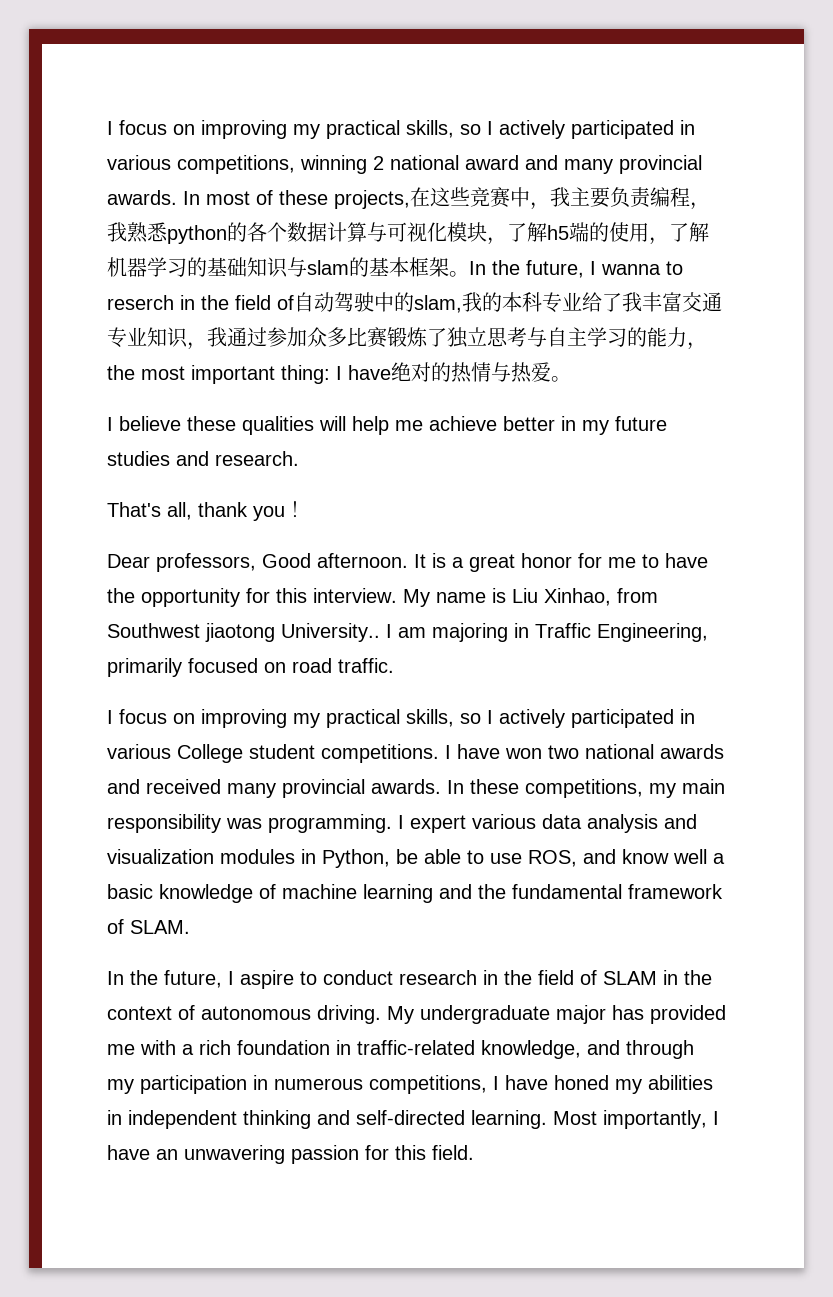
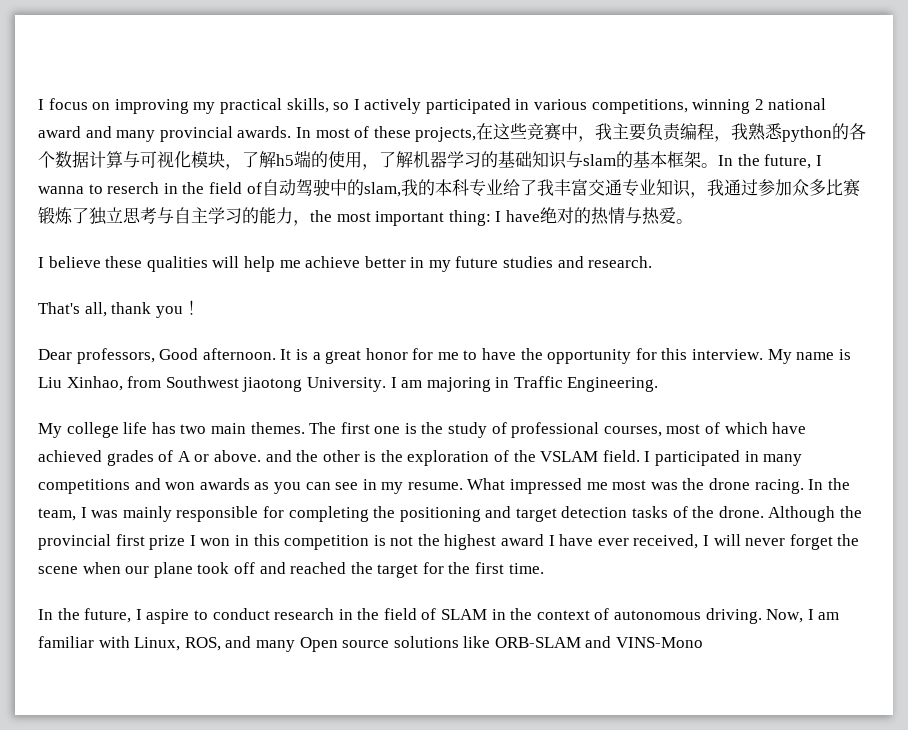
[281,623,380,642] University.. -> [306,377,386,392] University.
[597,623,708,642] [107,658,394,677] [107,709,695,728] [107,744,724,763] [107,779,725,798] [107,814,697,833] [107,849,725,868] [107,884,723,903] [107,919,190,934] Engineering, primarily focused on road traffic. // I focus on improving my practical skills, so I actively participated in various College student competitions. I have won two national awards and received many provincial awards. In these competitions, my main responsibility was programming. I expert various data analysis and visualization modules in Python, be able to use ROS, and know well a basic knowledge of machine learning and the fundamental framework of SLAM. -> [567,377,659,392] [38,422,807,438] [38,450,803,466] [38,478,850,494] [38,506,863,522] [38,534,860,550] [38,562,544,578] Engineering. // My college life has two main themes. The first one is the study of professional courses, most of which have achieved grades of A or above. and the other is the exploration of the VSLAM field. I participated in many competitions and won awards as you can see in my resume. What impressed me most was the drone racing. In the team, I was mainly responsible for completing the positioning and target detection tasks of the drone. Although the provincial first prize I won in this competition is not the highest award I have ever received, I will never forget the scene when our plane took off and reached the target for the first time.
[387,1005,726,1024] [107,1040,694,1059] [107,1075,713,1094] [107,1110,719,1129] [107,1145,474,1164] My undergraduate major has provided me with a rich foundation in traffic-related knowledge, and through my participation in numerous competitions, I have honed my abilities in independent thinking and self-directed learning. Most importantly, I have an unwavering passion for this field. -> [766,609,840,623] [38,636,704,652] Now, I am familiar with Linux, ROS, and many Open source solutions like ORB-SLAM and VINS-Mono

